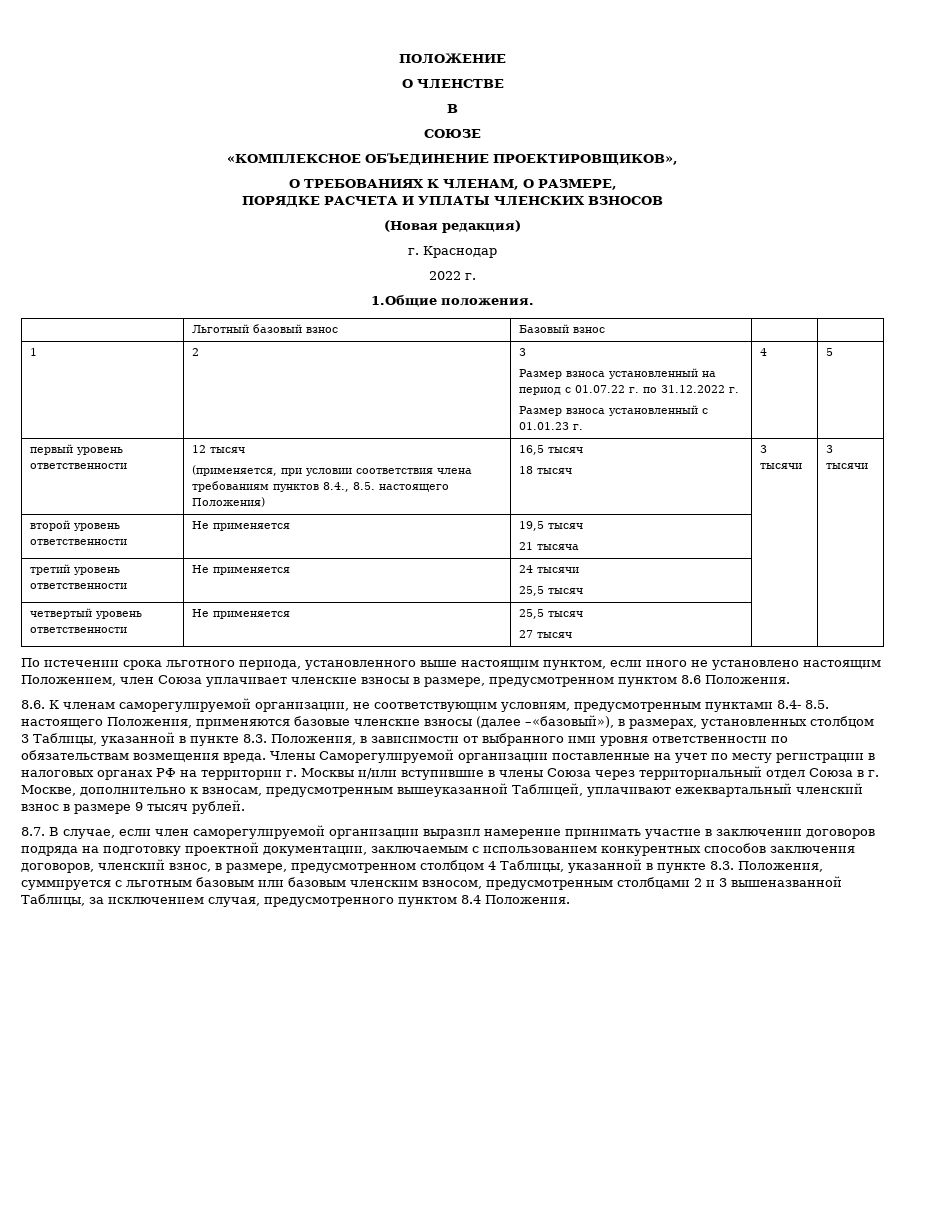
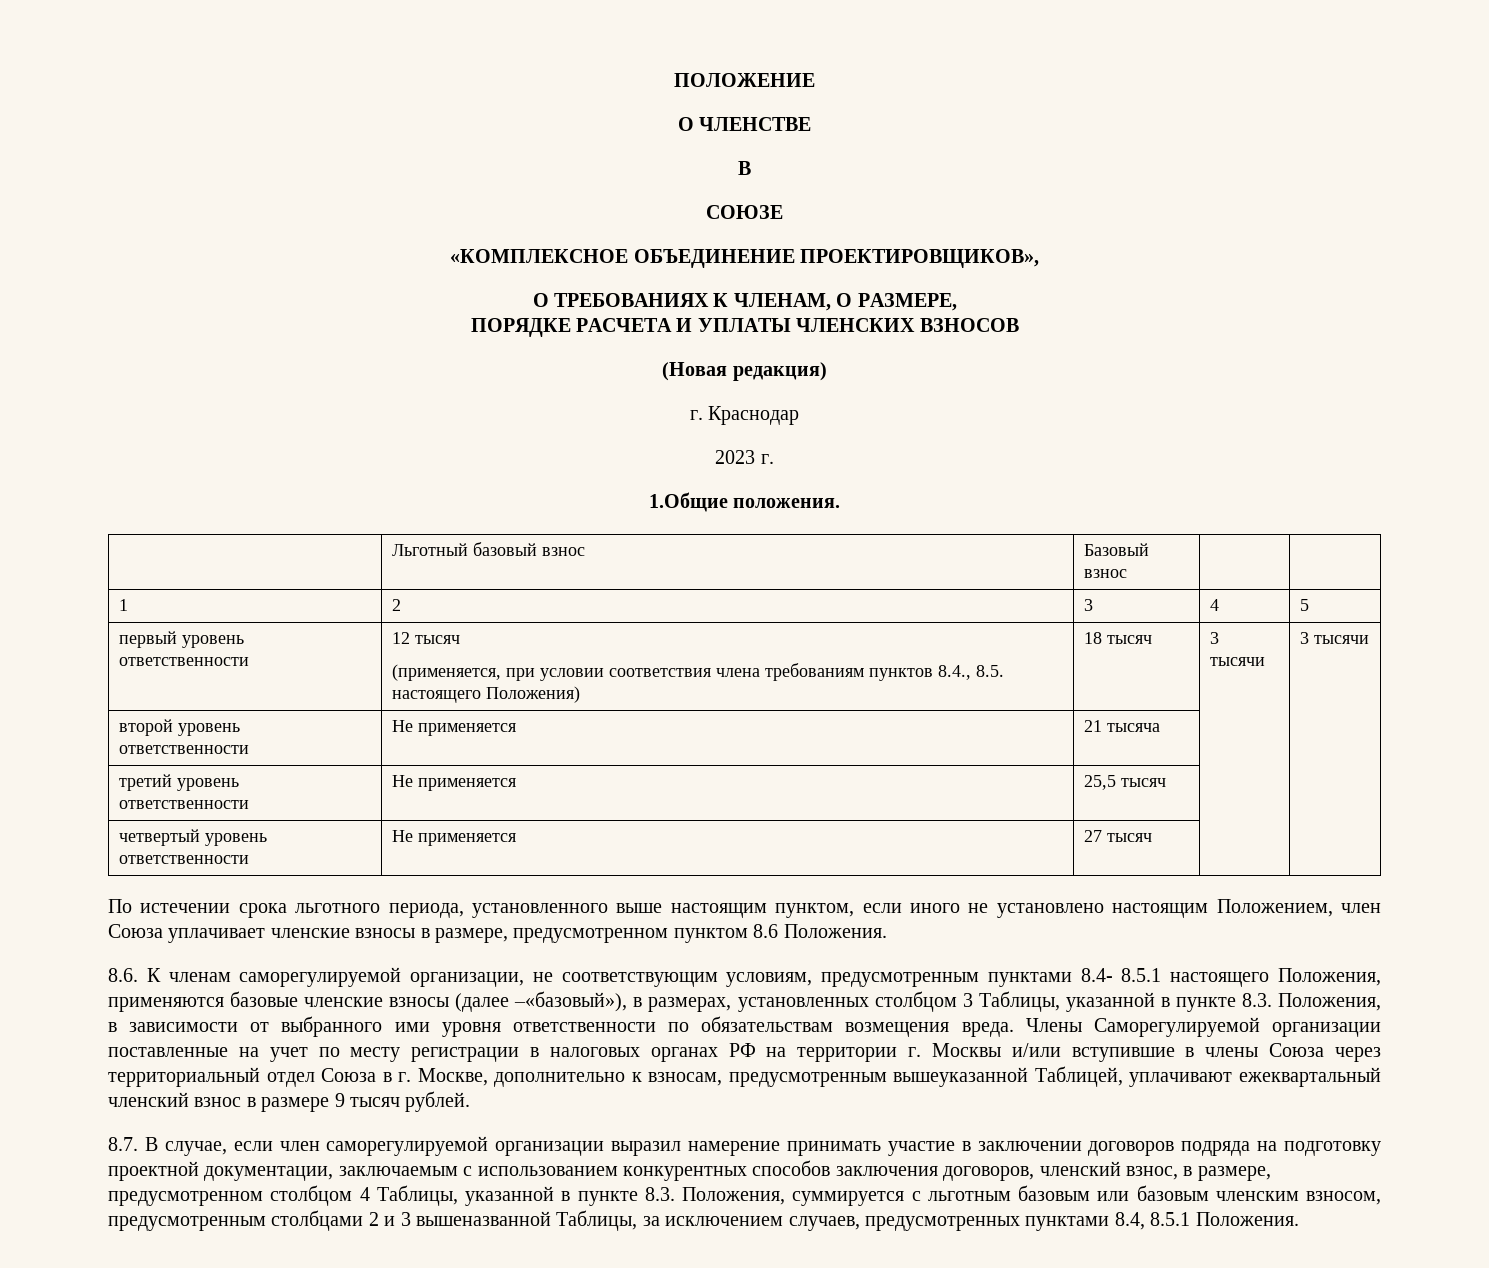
[429,271,461,280] 2022 -> [715,450,756,464] 2023
[519,368,717,379] [519,385,740,395] [519,405,709,416] [519,422,584,430] // Размер взноса установленный на период с 01.07.22 г. по 31.12.2022 г. // Размер взноса установленный с 01.01.23 г. -> (1094, 605) none
[519,445,584,455] 16,5 тысяч // -> (581, 694) none
[519,521,584,531] 19,5 тысяч // -> (517, 729) none
[519,565,580,573] 24 тысячи // -> (517, 784) none
[519,609,584,619] 25,5 тысяч // -> (517, 839) none
[805,700,829,709] 8.5. -> [1121,968,1162,982] 8.5.1
[208,895,481,907] случая, предусмотренного пунктом 8.4 -> [788,1212,1191,1231] случаев, предусмотренных пунктами 8.4, 8.5.1

